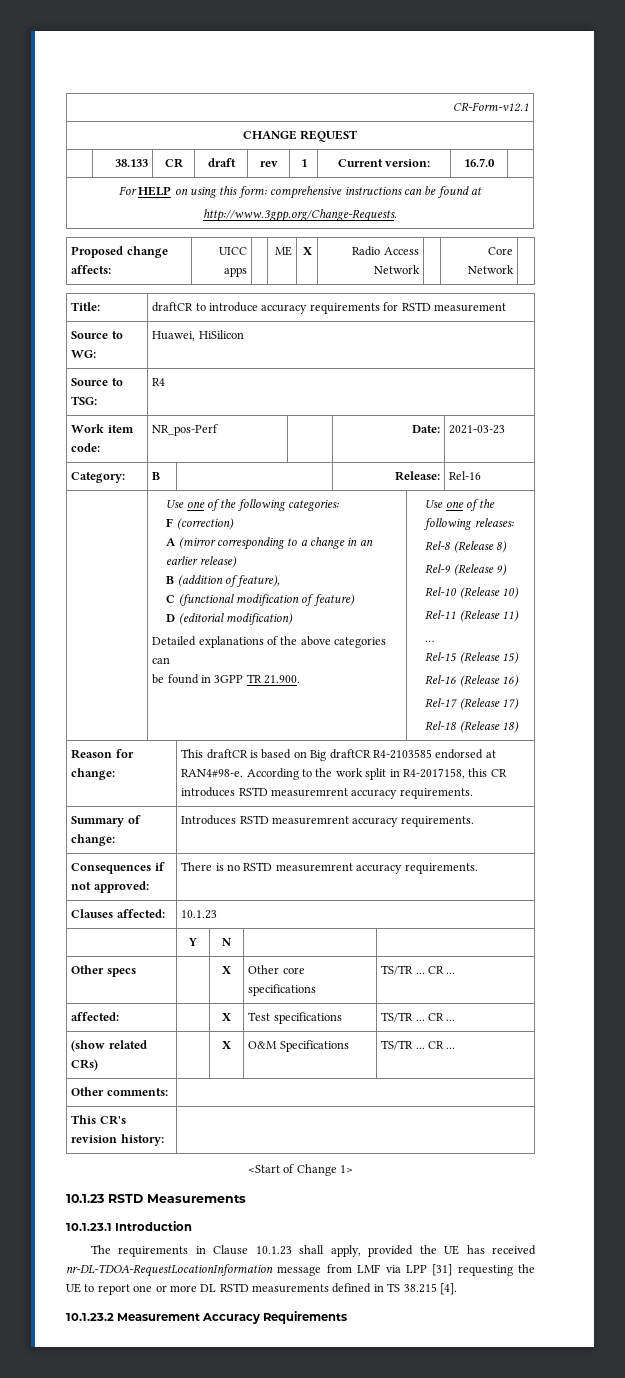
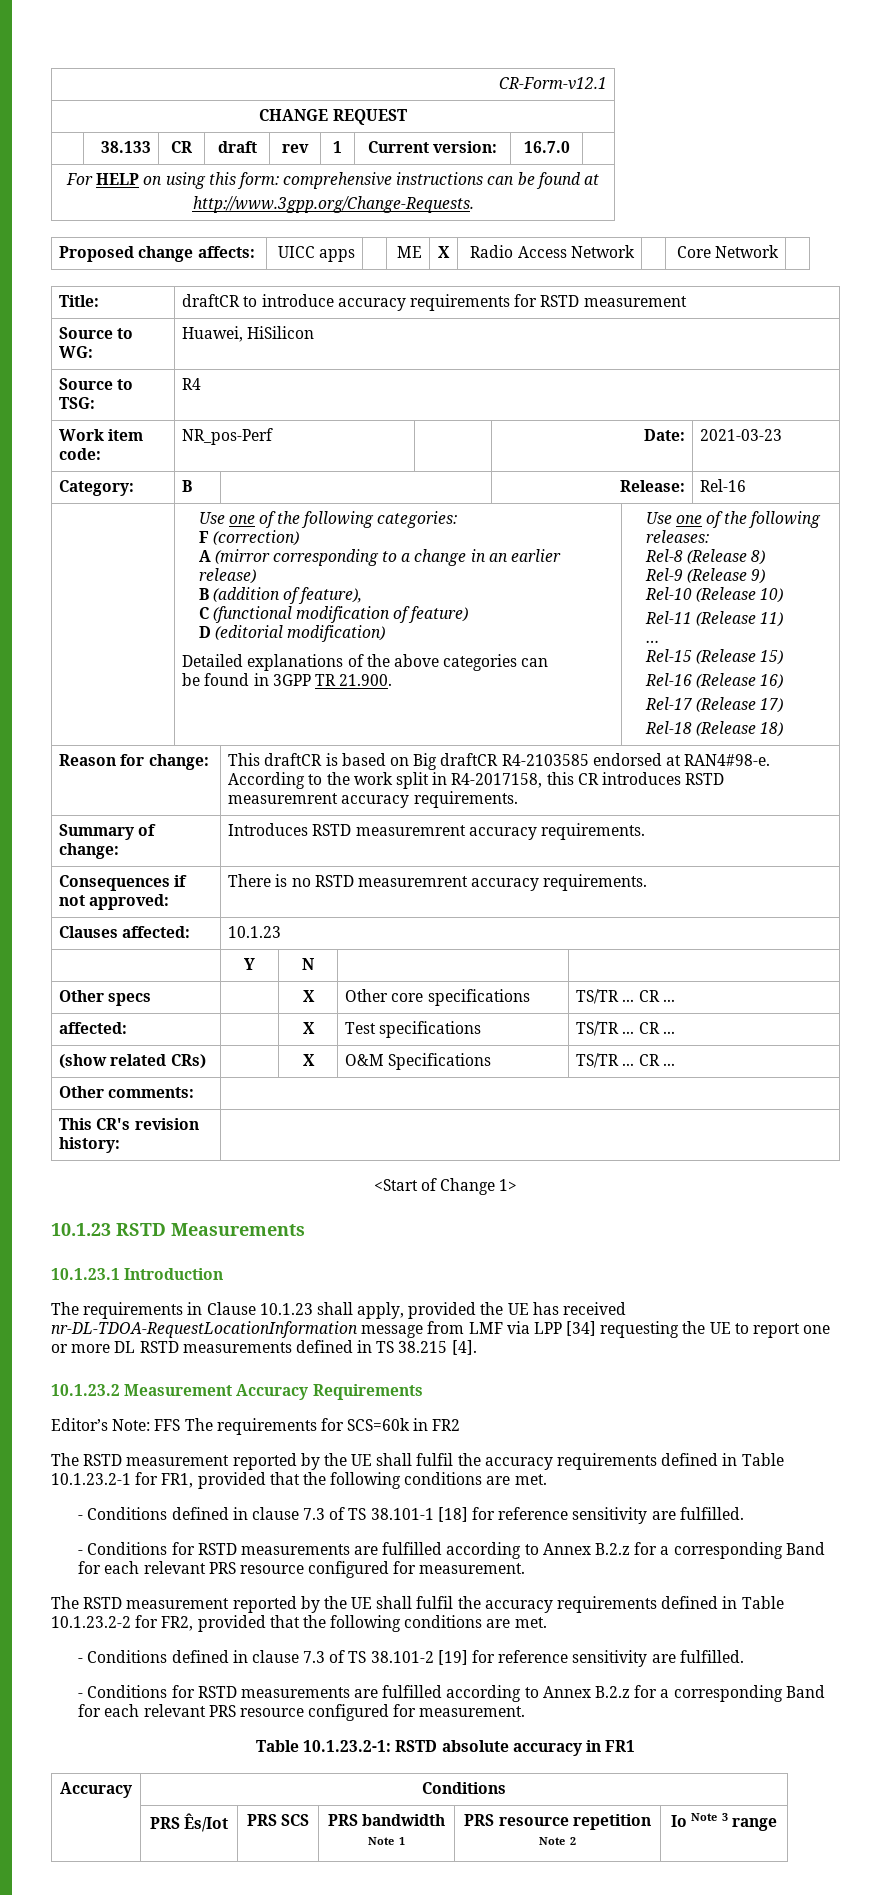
[432,1264,453,1276] [31] -> [566,1321,597,1336] [34]
(348, 1317) none -> [51,1418,461,1435] [51,1453,784,1470] [51,1472,547,1489] [78,1507,744,1524] [78,1542,825,1559] [78,1561,526,1578] [51,1596,784,1613] [51,1615,547,1632] [78,1650,744,1667] [78,1685,825,1702] [78,1704,526,1721] [255,1740,636,1756] [60,1782,132,1798] [422,1782,506,1794] [149,1813,229,1832] [246,1814,310,1826] [327,1814,446,1826] [368,1837,405,1845] [464,1814,651,1830] [539,1837,576,1845] [671,1813,777,1831] // Editor’s Note: FFS The requirements for SCS=60k in FR2 // The RSTD measurement reported by the UE shall fulfil the accuracy requirements defined in Table 10.1.23.2-1 for FR1, provided that the following conditions are met. // - Conditions defined in clause 7.3 of TS 38.101-1 [18] for reference sensitivity are fulfilled. // - Conditions for RSTD measurements are fulfilled according to Annex B.2.z for a corresponding Band for each relevant PRS resource configured for measurement. // The RSTD measurement reported by the UE shall fulfil the accuracy requirements defined in Table 10.1.23.2-2 for FR2, provided that the following conditions are met. // - Conditions defined in clause 7.3 of TS 38.101-2 [19] for reference sensitivity are fulfilled. // - Conditions for RSTD measurements are fulfilled according to Annex B.2.z for a corresponding Band for each relevant PRS resource configured for measurement. // Table 10.1.23.2-1: RSTD absolute accuracy in FR1 // Accuracy | Conditions // | PRS Ês/Iot | PRS SCS | PRS bandwidth // Note 1 | PRS resource repetition // Note 2 | Io Note 3 range

